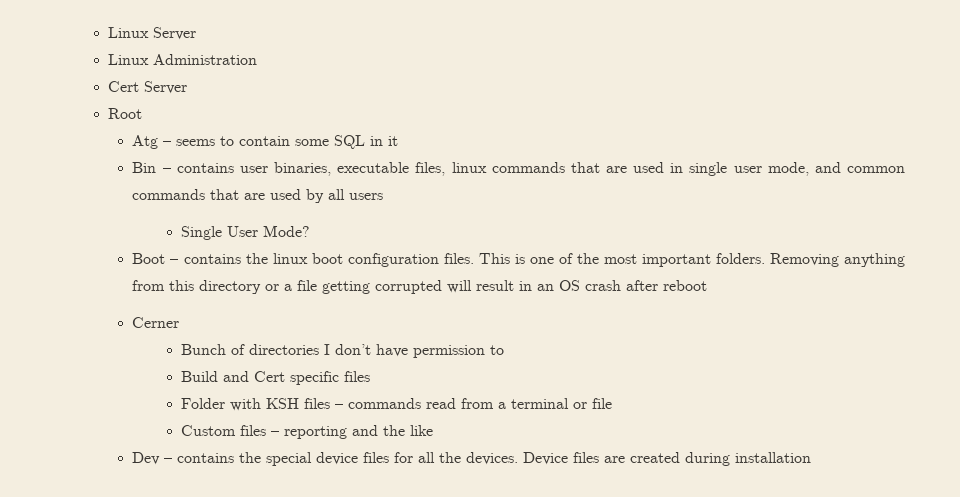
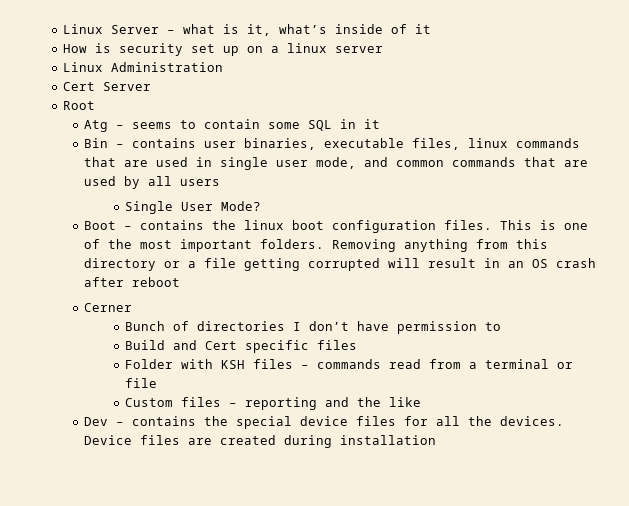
(197, 33) none -> [167,24,432,36] [63,43,384,56] – what is it, what’s inside of it // How is security set up on a linux server

